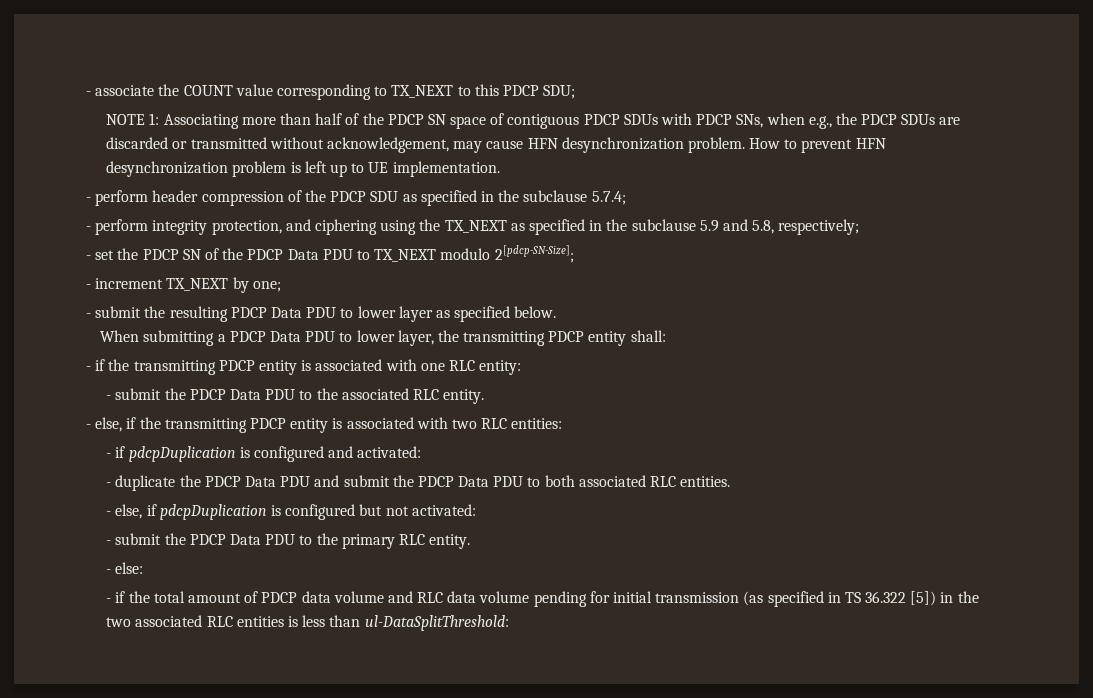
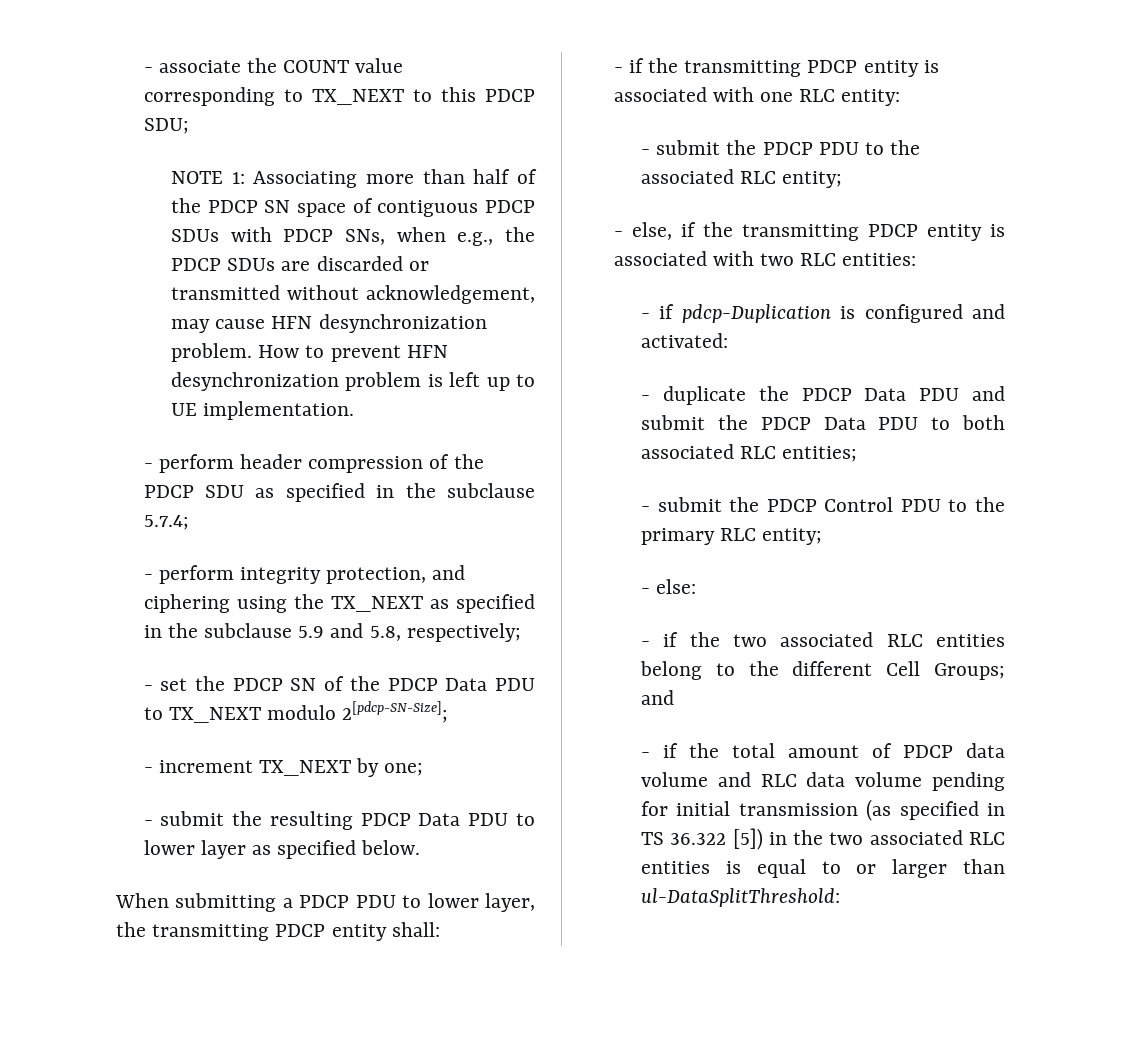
[269,331,301,342] Data -> (350, 901) none
[229,389,261,400] Data -> (813, 148) none
[443,389,485,404] entity. -> [782,171,843,188] entity;
[128,446,236,462] pdcpDuplication -> [681,304,831,323] pdcp-Duplication
[680,476,731,487] [106,504,476,520] [106,533,261,545] entities. // - else, if pdcpDuplication is configured but not activated: // - submit the PDCP Data -> [782,446,858,462] [641,497,894,512] entities; // - submit the PDCP Control
[429,534,471,549] entity. -> [762,528,823,545] entity;
(144, 568) none -> [641,632,1005,647] [640,661,1005,680] [641,690,675,705] // - if the two associated RLC entities belong to the different Cell Groups; and
[302,615,326,627] less -> [756,859,948,878] equal to or larger

